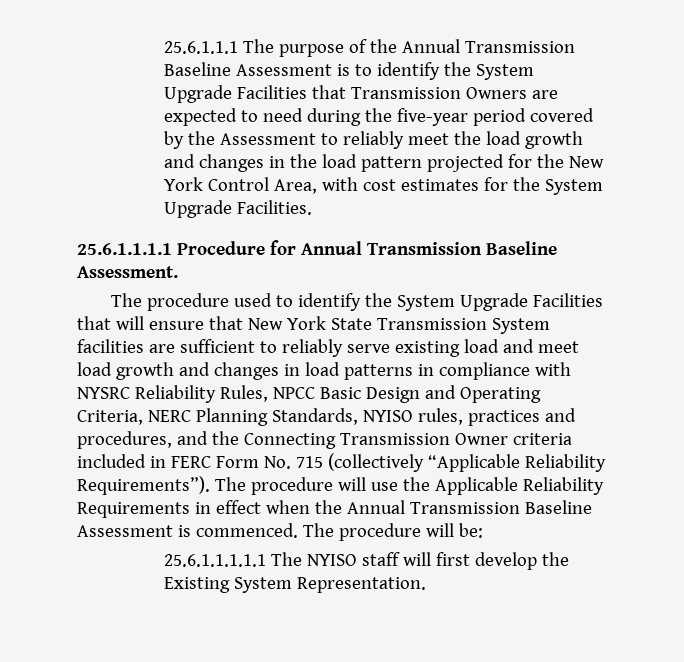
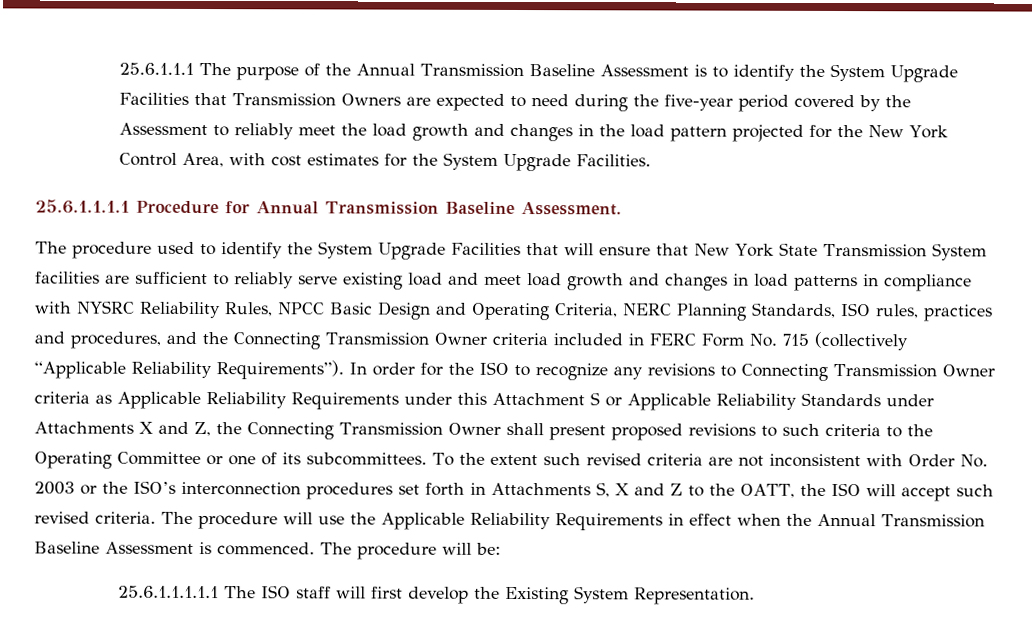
[362,410,413,422] NYISO -> [841,303,871,317] ISO
(210, 485) none -> [349,361,995,381] [34,391,934,411] [34,421,933,441] [34,451,988,469] [34,480,994,502] [34,511,156,524] In order for the ISO to recognize any revisions to Connecting Transmission Owner criteria as Applicable Reliability Requirements under this Attachment S or Applicable Reliability Standards under Attachments X and Z, the Connecting Transmission Owner shall present proposed revisions to such criteria to the Operating Committee or one of its subcommittees. To the extent such revised criteria are not inconsistent with Order No. 2003 or the ISO’s interconnection procedures set forth in Attachments S, X and Z to the OATT, the ISO will accept such revised criteria.
[307,554,358,566] NYISO -> [260,585,291,599] ISO

